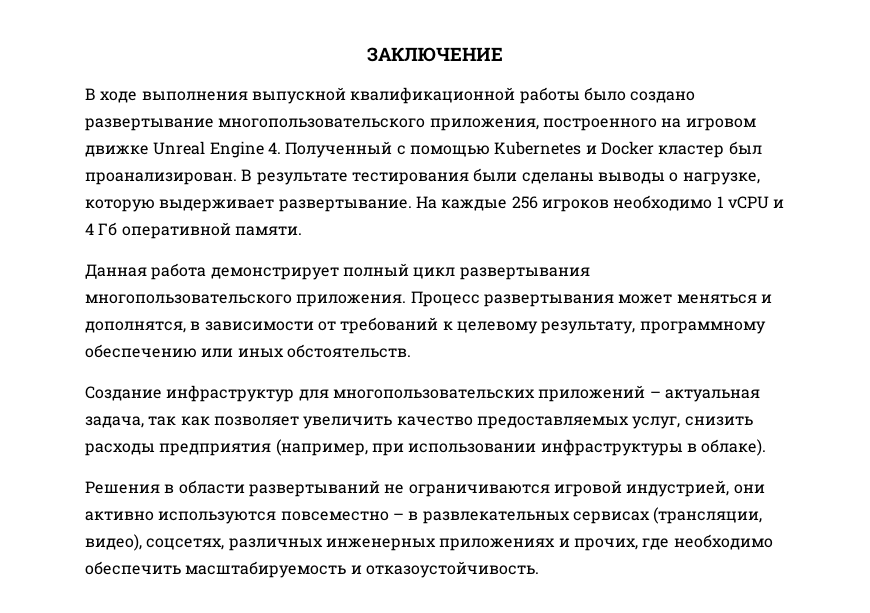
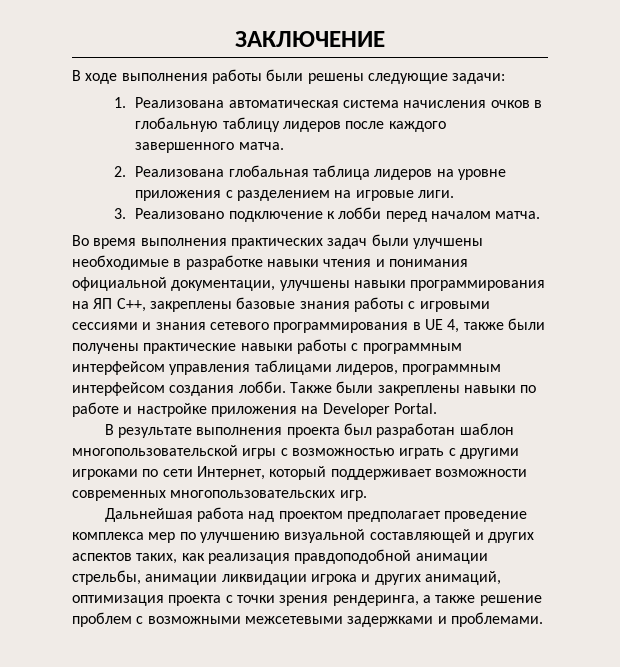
[251,87,696,104] [85,118,756,131] [85,141,762,158] [85,168,760,185] [85,195,785,212] [85,222,302,239] [85,263,590,280] [85,291,772,307] [85,317,766,334] [85,344,411,358] [85,385,760,402] [85,416,753,429] [85,439,767,456] [85,480,765,497] [85,507,763,524] [85,534,773,551] [85,561,539,578] выпускной квалификационной работы было создано развертывание многопользовательского приложения, построенного на игровом движке Unreal Engine 4. Полученный с помощью Kubernetes и Docker кластер был проанализирован. В результате тестирования были сделаны выводы о нагрузке, которую выдерживает развертывание. На каждые 256 игроков необходимо 1 vCPU и 4 Гб оперативной памяти. // Данная работа демонстрирует полный цикл развертывания многопользовательского приложения. Процесс развертывания может меняться и дополнятся, в зависимости от требований к целевому результату, программному обеспечению или иных обстоятельств. // Создание инфраструктур для многопользовательских приложений – актуальная задача, так как позволяет увеличить качество предоставляемых услуг, снизить расходы предприятия (например, при использовании инфраструктуры в облаке). // Решения в области развертываний не ограничиваются игровой индустрией, они активно используются повсеместно – в развлекательных сервисах (трансляции, видео), соцсетях, различных инженерных приложениях и прочих, где необходимо обеспечить масштабируемость и отказоустойчивость. -> [211,69,506,84] [114,97,542,108] [135,117,446,132] [135,142,284,153] [114,165,506,180] [135,190,454,201] [114,207,541,222] [72,234,483,249] [72,255,468,270] [72,277,546,291] [72,297,490,312] [72,318,545,333] [72,339,462,354] [72,360,502,375] [72,381,537,396] [72,402,437,417] [104,423,514,438] [72,445,519,459] [72,466,527,480] [72,490,367,501] [104,507,528,522] [72,529,535,543] [72,549,488,564] [72,570,501,585] [72,595,542,606] [72,612,543,627] работы были решены следующие задачи: // 1. Реализована автоматическая система начисления очков в глобальную таблицу лидеров после каждого завершенного матча. // 2. Реализована глобальная таблица лидеров на уровне приложения с разделением на игровые лиги. // 3. Реализовано подключение к лобби перед началом матча. // Во время выполнения практических задач были улучшены необходимые в разработке навыки чтения и понимания официальной документации, улучшены навыки программирования на ЯП С++, закреплены базовые знания работы с игровыми сессиями и знания сетевого программирования в UE 4, также были получены практические навыки работы с программным интерфейсом управления таблицами лидеров, программным интерфейсом создания лобби. Также были закреплены навыки по работе и настройке приложения на Developer Portal. // В результате выполнения проекта был разработан шаблон многопользовательской игры с возможностью играть с другими игроками по сети Интернет, который поддерживает возможности современных многопользовательских игр. // Дальнейшая работа над проектом предполагает проведение комплекса мер по улучшению визуальной составляющей и других аспектов таких, как реализация правдоподобной анимации стрельбы, анимации ликвидации игрока и других анимаций, оптимизация проекта с точки зрения рендеринга, а также решение проблем с возможными межсетевыми задержками и проблемами.

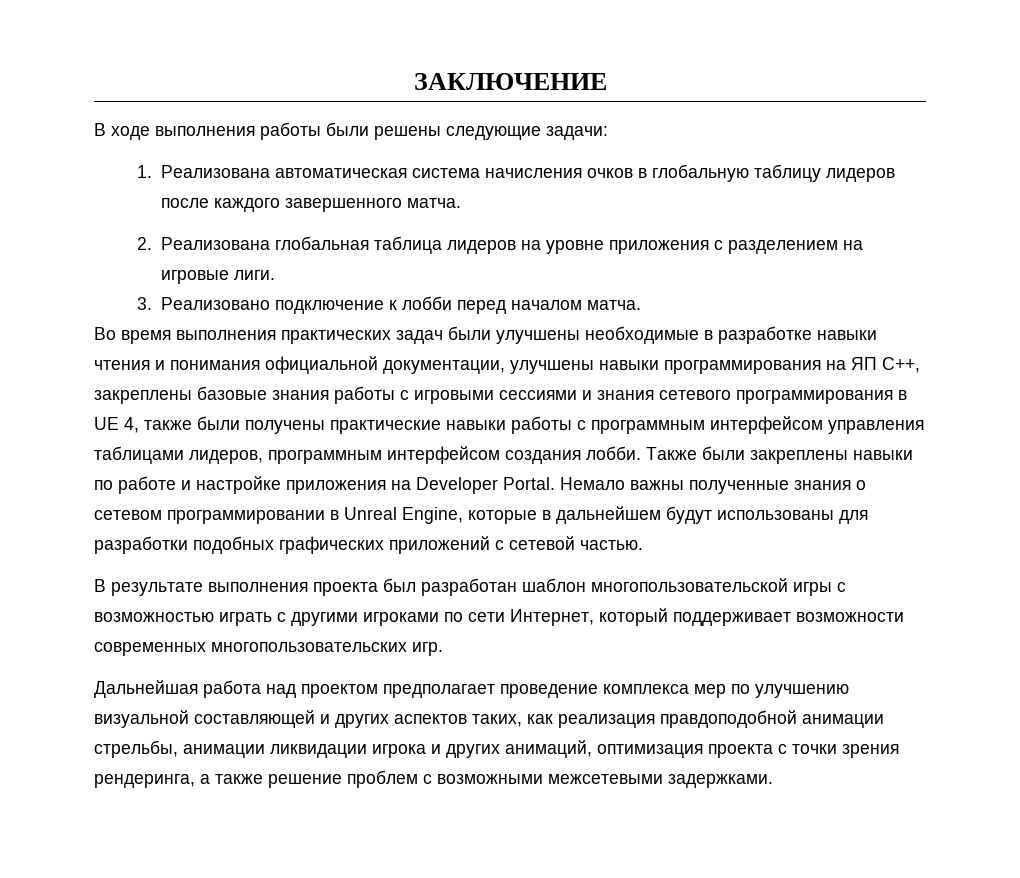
(437, 408) none -> [560,477,866,494] [94,506,868,524] [94,536,643,554] Немало важны полученные знания о сетевом программировании в Unreal Engine, которые в дальнейшем будут использованы для разработки подобных графических приложений с сетевой частью.
[347,612,543,627] задержками и проблемами. -> [668,774,773,788] задержками.

